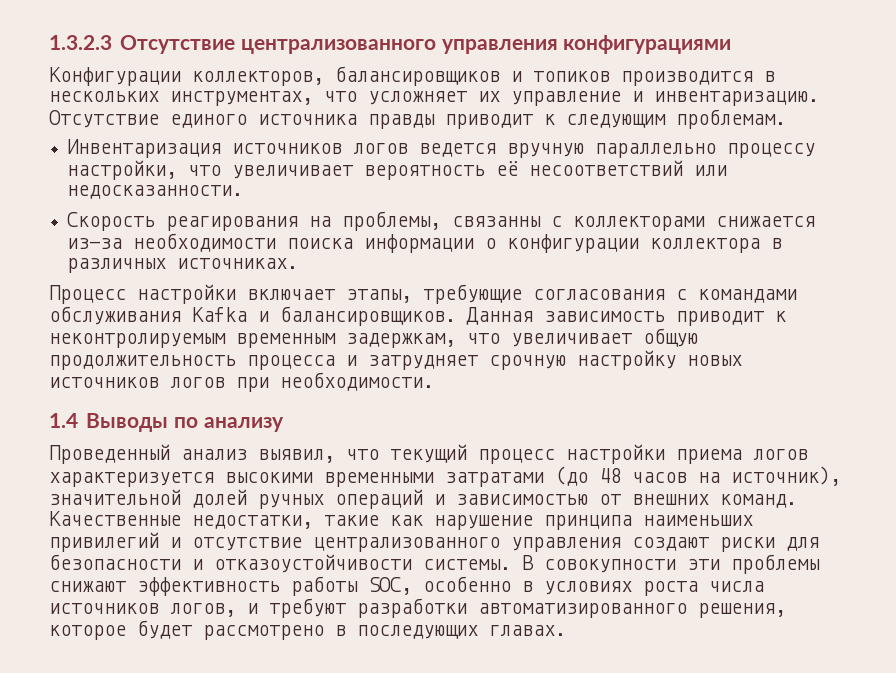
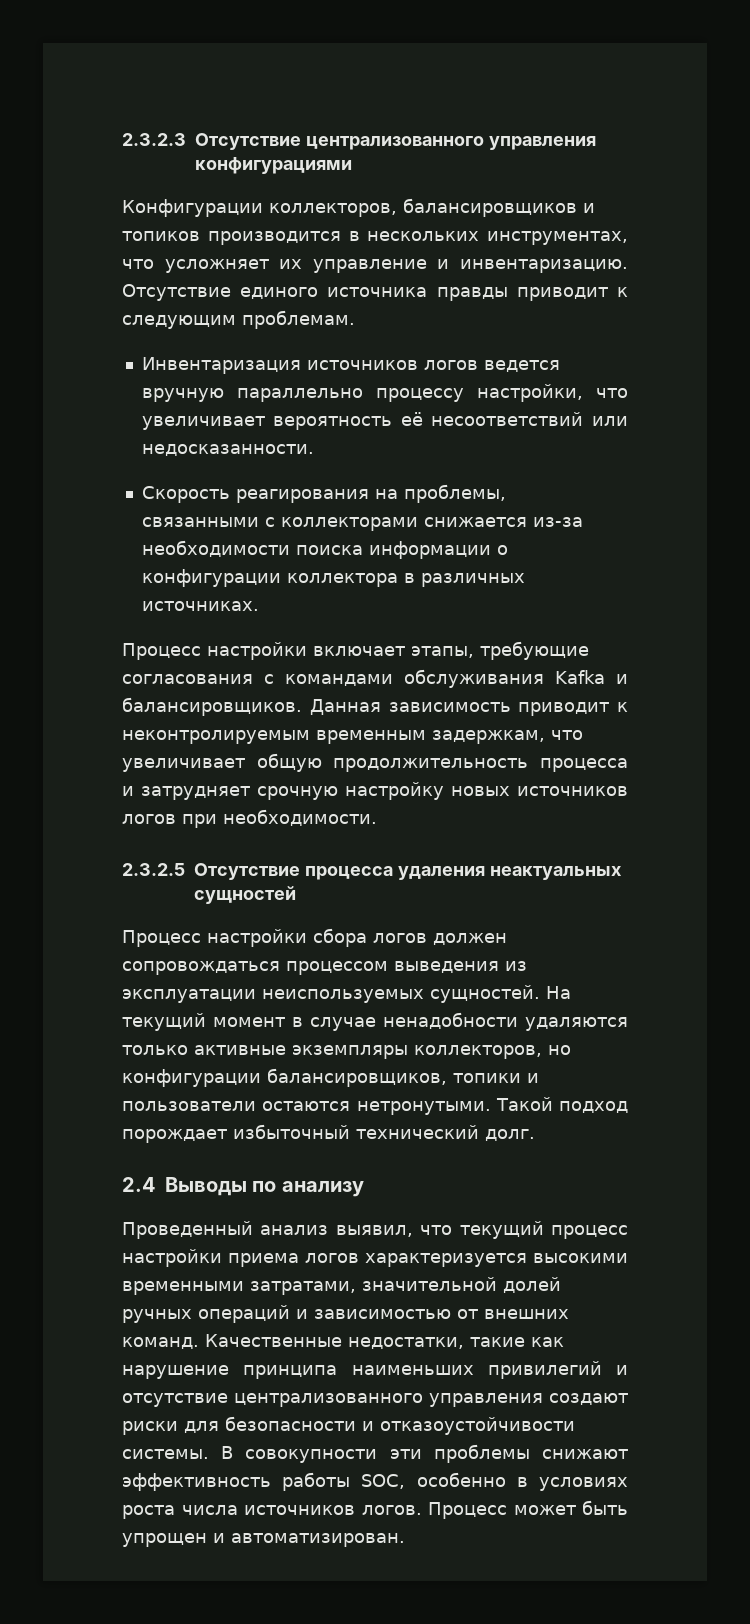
[49,35,112,50] 1.3.2.3 -> [122,133,186,146] 2.3.2.3
[452,216,542,227] связанны -> [141,517,259,527] связанными
[49,413,78,428] 1.4 -> [122,863,622,880] [194,886,296,904] [122,928,507,947] [122,961,527,975] [122,985,571,1003] [122,1012,628,1031] [122,1045,571,1059] [122,1068,539,1087] [122,1097,628,1115] [122,1124,535,1143] [122,1177,156,1192] 2.3.2.5 Отсутствие процесса удаления неактуальных сущностей // Процесс настройки сбора логов должен сопровождаться процессом выведения из эксплуатации неиспользуемых сущностей. На текущий момент в случае ненадобности удаляются только активные экземпляры коллекторов, но конфигурации балансировщиков, топики и пользователи остаются нетронутыми. Такой подход порождает избыточный технический долг. // 2.4
[445,466,841,487] затратами (до 48 часов на источник), -> [250,1281,356,1295] затратами,
[170,598,786,618] [49,620,566,640] логов, и требуют разработки автоматизированного решения, которое будет рассмотрено в последующих главах. -> [361,1500,628,1519] [122,1533,405,1547] логов. Процесс может быть упрощен и автоматизирован.

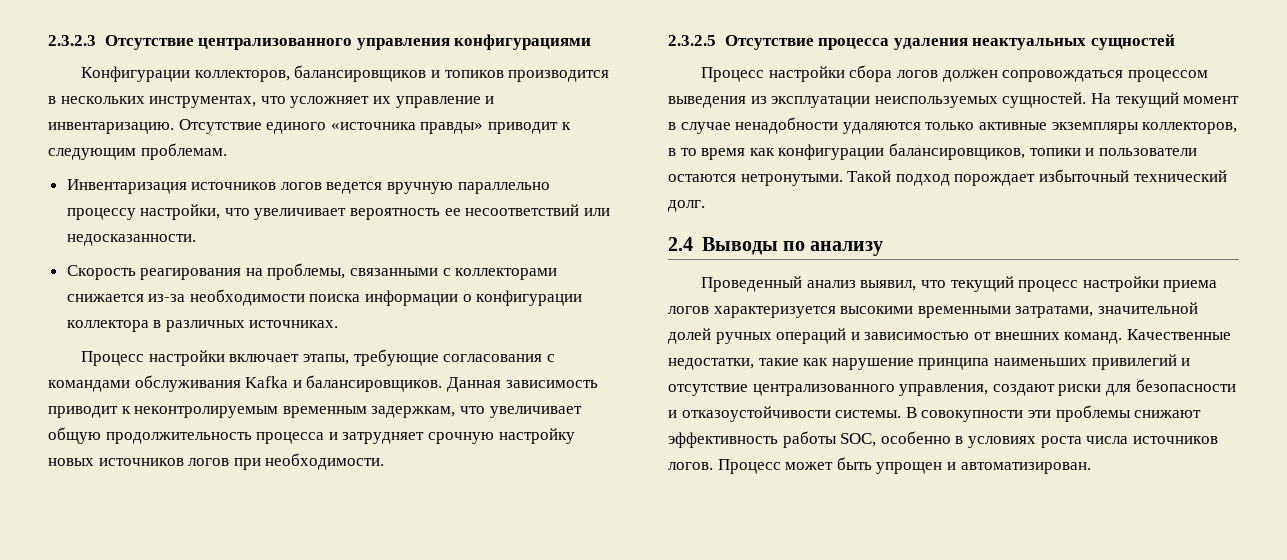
[327,287,508,301] источника правды -> [330,122,484,134] «источника правды»
[400,412,423,426] её -> [444,208,461,216] ее
[548,1045,571,1055] но -> [668,148,775,160] в то время как
[429,1393,543,1407] управления -> [899,384,989,396] управления,

